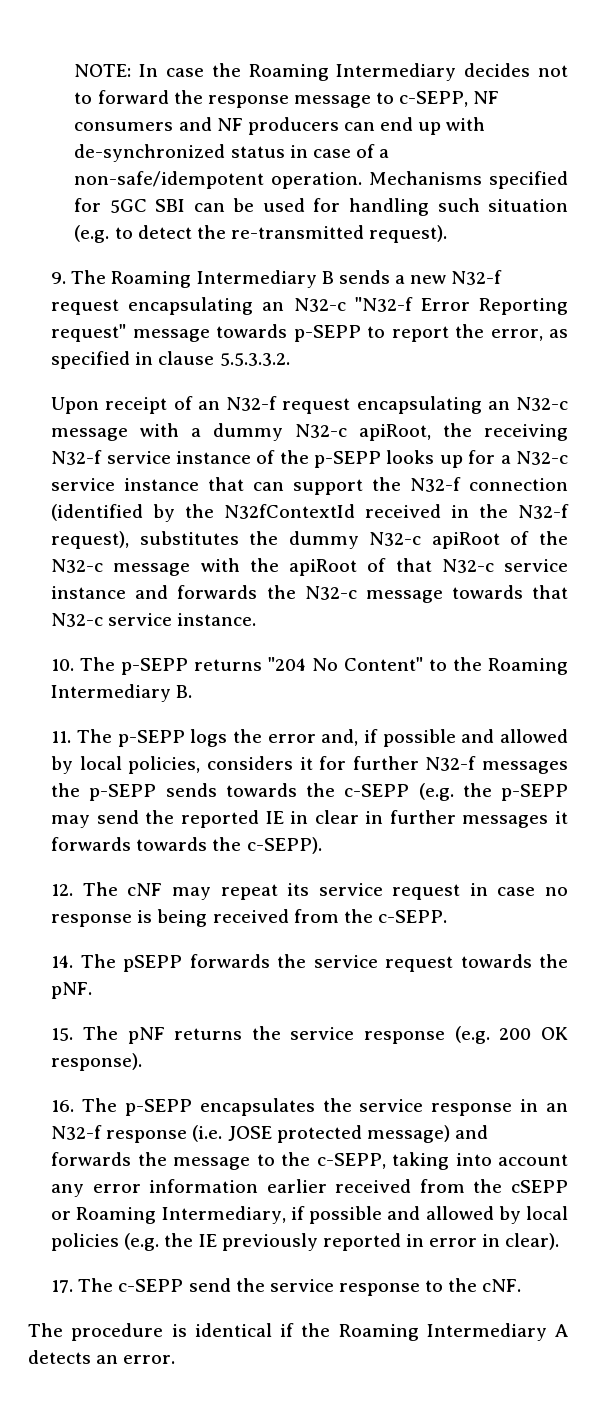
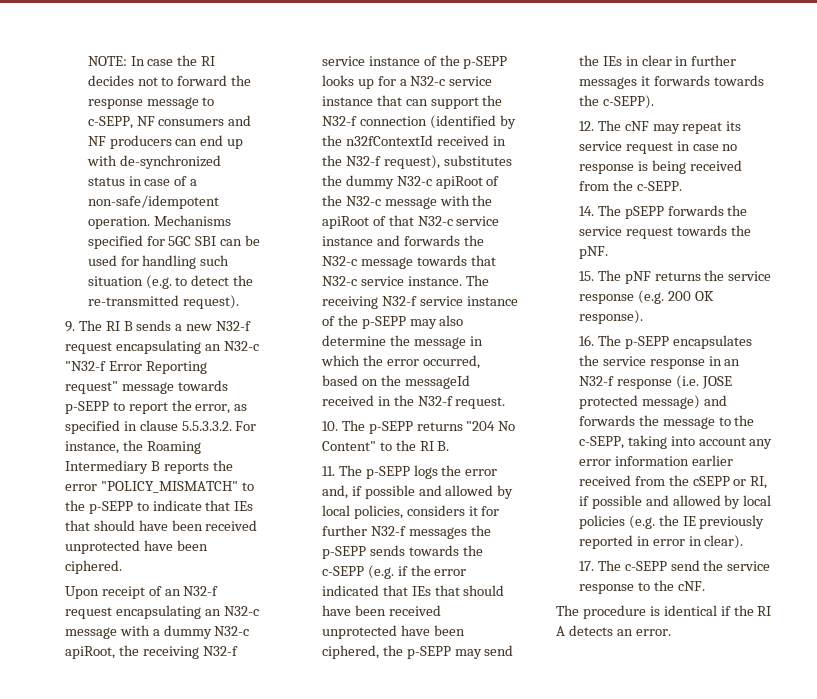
[248,63,457,81] Roaming Intermediary -> [201,56,216,66] RI
[111,270,317,288] Roaming Intermediary -> [105,321,120,331] RI
(290, 359) none -> [235,421,257,431] [64,440,201,454] [64,460,233,474] [64,481,254,493] [64,500,254,514] [64,520,258,531] [64,540,208,554] [64,560,122,574] For instance, the Roaming Intermediary B reports the error "POLICY_MISMATCH" to the p-SEPP to indicate that IEs that should have been received unprotected have been ciphered.
[224,504,356,519] N32fContextId -> [345,135,433,146] n32fContextId
(257, 619) none -> [465,275,489,286] [321,296,518,309] [321,315,464,329] [321,335,483,349] [320,355,480,369] [321,375,470,389] [321,395,506,409] The receiving N32-f service instance of the p-SEPP may also determine the message in which the error occurred, based on the messageId received in the N32-f request.
[487,658,568,675] [51,684,172,702] Roaming Intermediary -> [419,441,434,451] RI
(454, 792) none -> [397,565,467,576] [321,585,505,596] [321,605,441,616] [321,625,465,639] [321,645,379,659] if the error indicated that IEs that should have been received unprotected have been ciphered,
[180,810,284,828] reported IE -> [602,56,622,66] IEs
[76,1206,286,1224] Roaming Intermediary, -> [750,476,768,489] RI,
[338,1323,547,1341] Roaming Intermediary -> [757,606,772,616] RI

